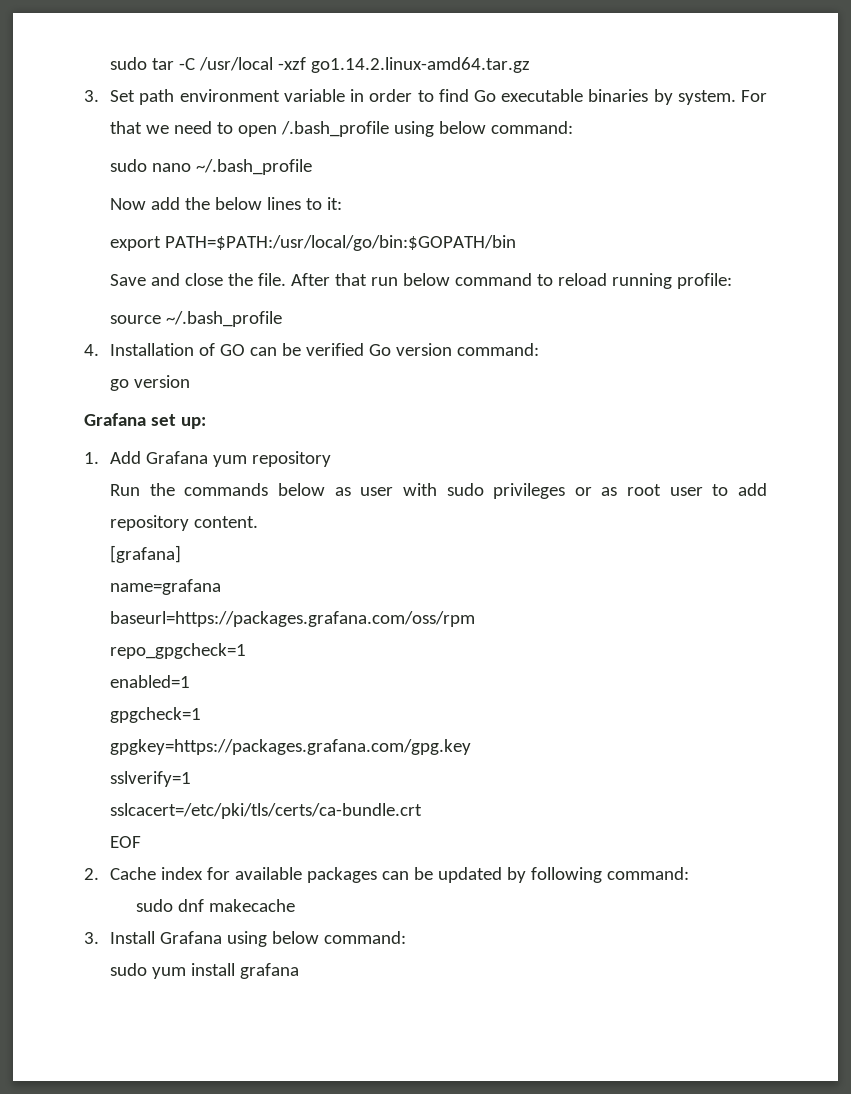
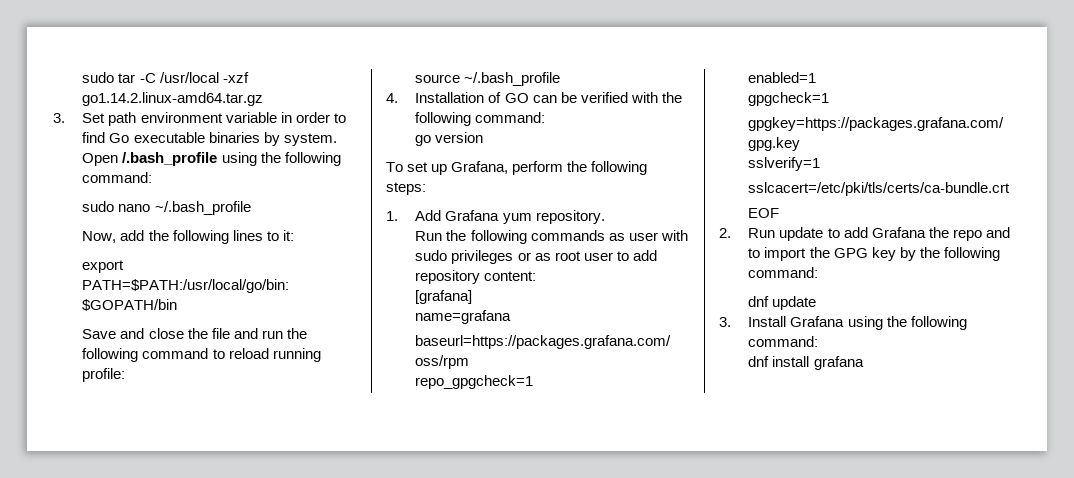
[740,90,767,102] [110,121,487,137] For that we need to open /.bash_profile using below -> [82,152,341,166] Open /.bash_profile using the following
[110,198,147,210] Now -> [82,231,117,243] Now,
[215,197,263,210] below -> [172,230,229,244] following
[258,273,451,286] file. After that run below -> [211,328,307,339] [82,348,139,362] file and run the following
[369,343,453,356] Go version -> [630,92,682,103] [415,112,472,126] with the following
[84,413,206,429] Grafana set up: -> [386,161,648,175] [386,182,426,195] To set up Grafana, perform the following steps:
[252,451,332,467] repository -> [535,210,605,224] repository.
[184,483,326,496] commands below -> [470,230,605,244] following commands
[194,516,259,528] content. -> [484,271,537,281] content:
[110,867,690,883] [136,899,296,912] Cache index for available packages can be updated by following command: // sudo dnf makecache -> [748,227,1010,241] [748,247,1000,261] [748,267,819,278] [748,296,817,310] Run update to add Grafana the repo and to import the GPG key by the following command: // dnf update
[272,931,407,944] [110,963,187,979] below command: // sudo yum -> [886,316,967,330] [748,336,819,347] [748,356,770,367] the following command: // dnf

